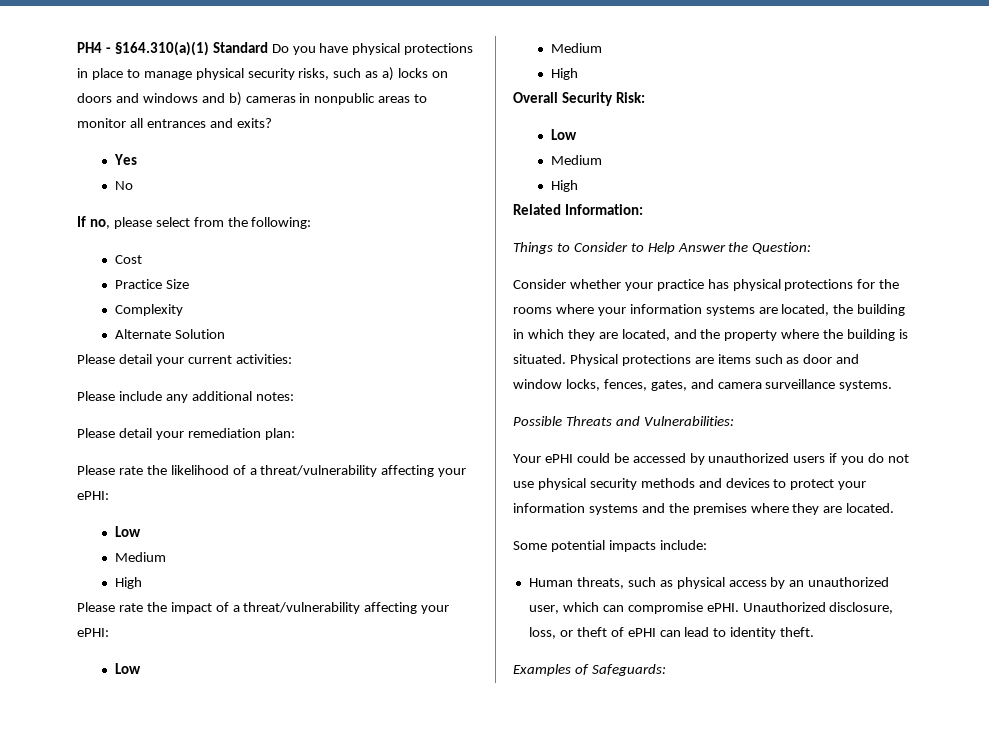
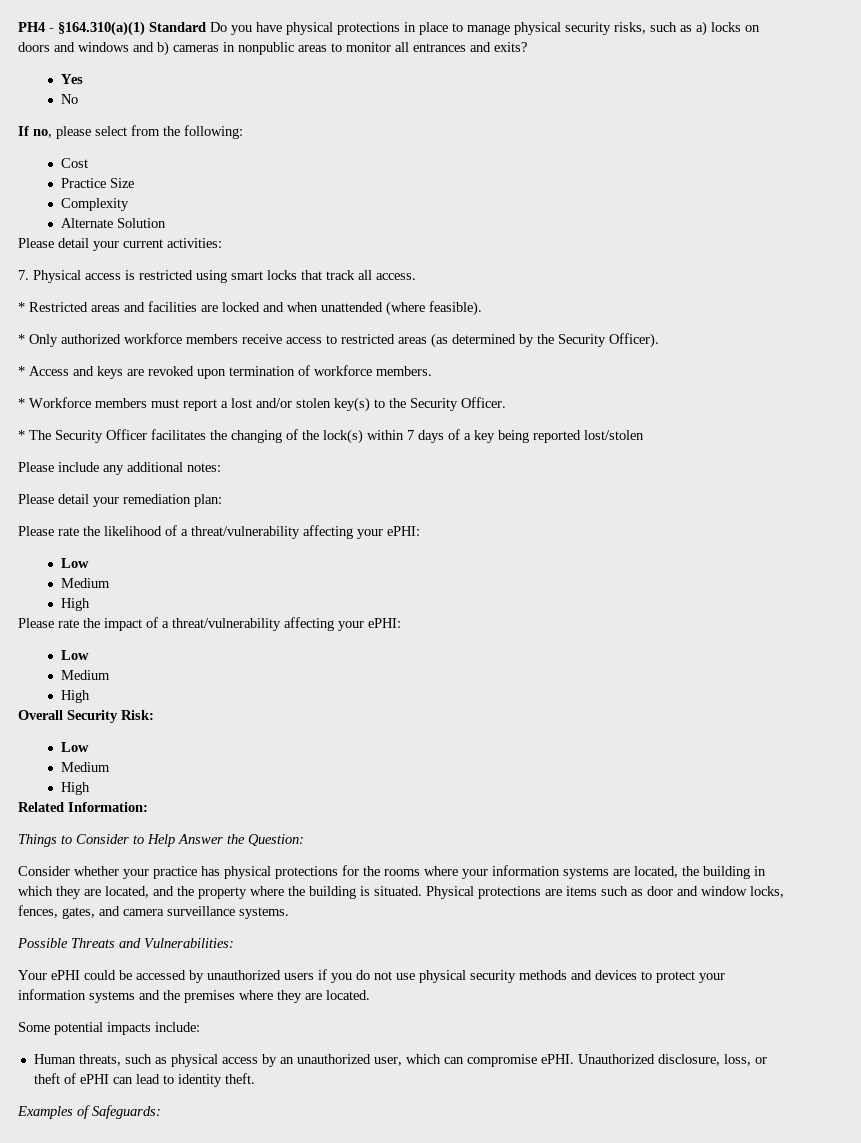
(292, 359) none -> [18,270,416,283] [18,301,482,316] [18,333,659,348] [18,365,432,379] [18,397,506,412] [18,429,644,444] // 7. Physical access is restricted using smart locks that track all access. // * Restricted areas and facilities are locked and when unattended (where feasible). // * Only authorized workforce members receive access to restricted areas (as determined by the Security Officer). // * Access and keys are revoked upon termination of workforce members. // * Workforce members must report a lost and/or stolen key(s) to the Security Officer. // * The Security Officer facilitates the changing of the lock(s) within 7 days of a key being reported lost/stolen

